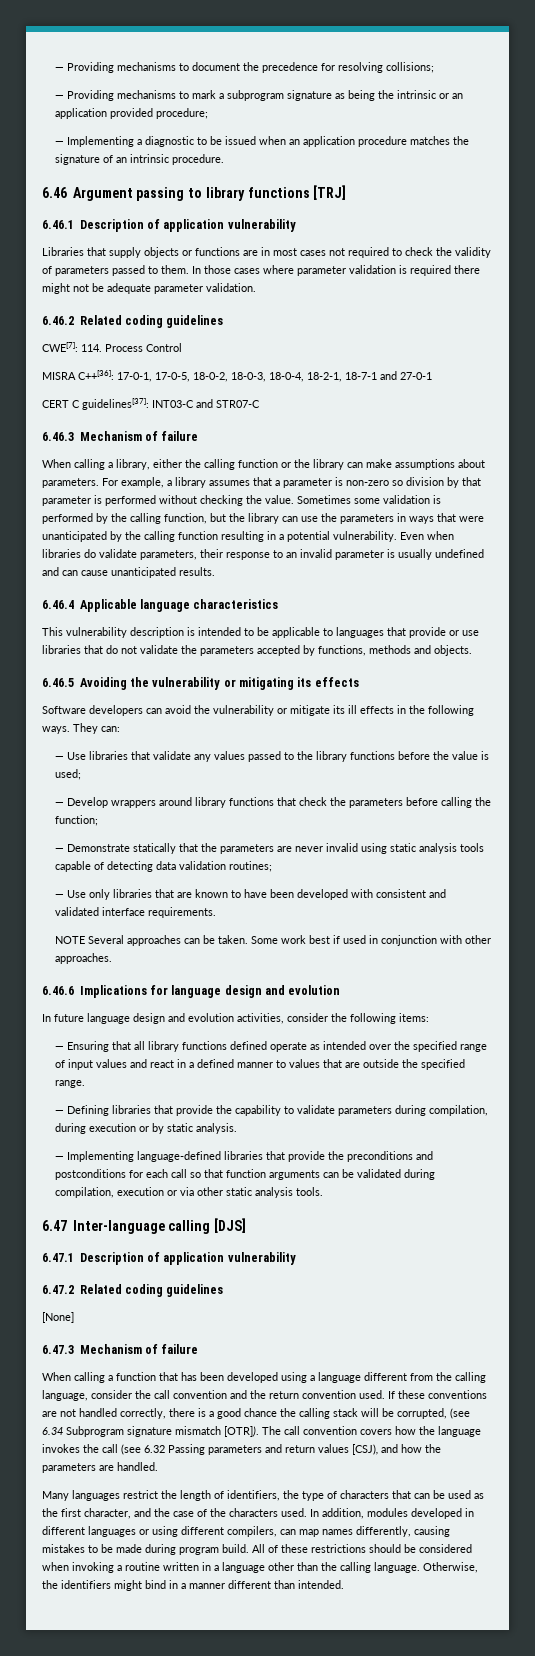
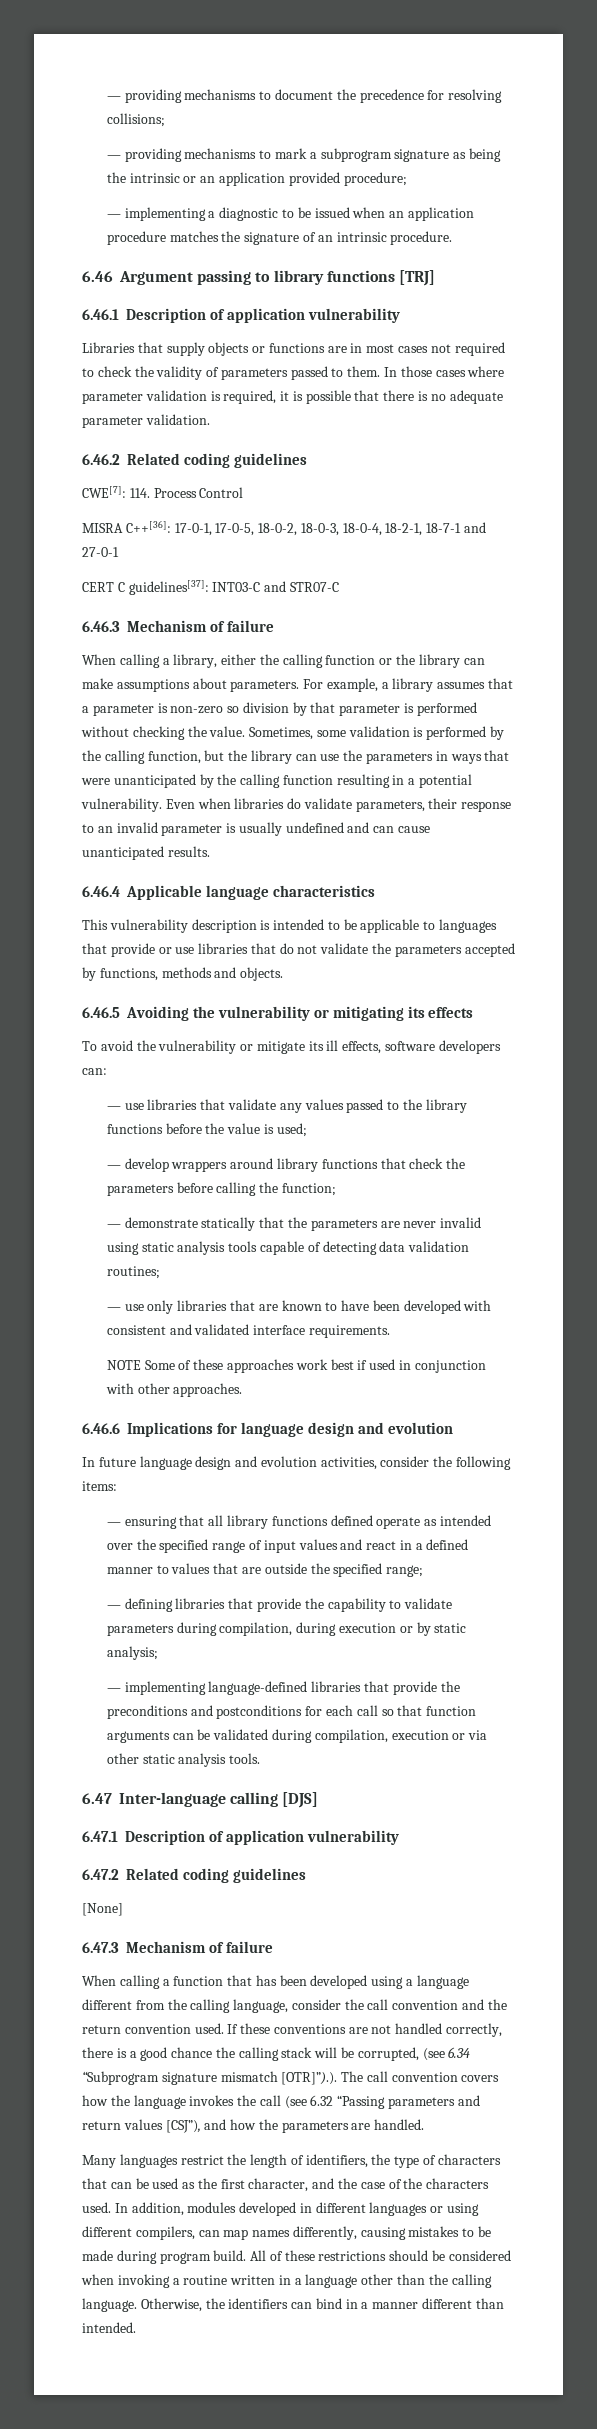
[55,62,115,73] — Providing -> [106,89,182,103] — providing
[67,90,115,101] Providing -> [124,148,182,162] providing
[67,136,135,147] Implementing -> [124,207,206,221] implementing
[410,265,480,276] [42,283,104,294] required there might not be -> [223,390,446,404] required, it is possible that there is no
[297,495,351,504] Sometimes -> [249,727,314,740] Sometimes,
[42,705,162,716] Software developers can -> [82,1041,97,1051] To
[360,705,474,716] [42,723,98,734] effects in the following ways. They -> [342,1040,501,1054] effects, software developers
[67,752,87,760] Use -> [124,1103,144,1110] use
[67,797,109,808] Develop -> [124,1158,169,1172] develop
[67,844,131,852] Demonstrate -> [124,1217,198,1228] demonstrate
[67,890,87,898] Use -> [124,1304,144,1311] use
[88,935,279,946] Several approaches can be taken. Some -> [144,1359,294,1373] Some of these approaches
[67,1041,110,1052] Ensuring -> [124,1516,177,1529] ensuring
[55,1080,86,1088] [55,1105,110,1116] range. // — Defining -> [386,1565,424,1577] [106,1598,173,1612] range; // — defining
[196,1123,238,1134] [55,1151,135,1162] analysis. // — Implementing -> [106,1646,158,1660] [106,1681,206,1695] analysis; // — implementing
[66,1426,124,1437] Subprogram -> [82,2071,159,2085] “Subprogram
[224,1426,259,1437] [OTR]). -> [281,2072,338,2085] [OTR]”).).
[168,1444,205,1455] Passing -> [337,2095,386,2109] “Passing
[352,1444,378,1455] [CSJ), -> [165,2120,201,2133] [CSJ”),
[114,1580,142,1591] might -> [291,2302,313,2309] can

